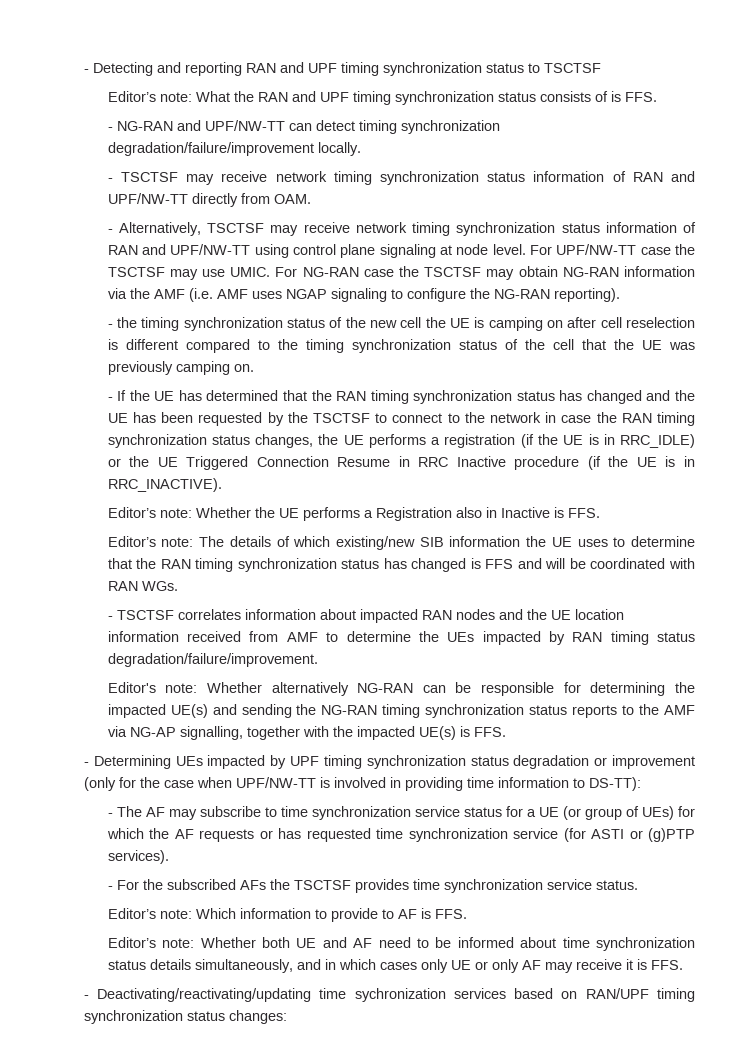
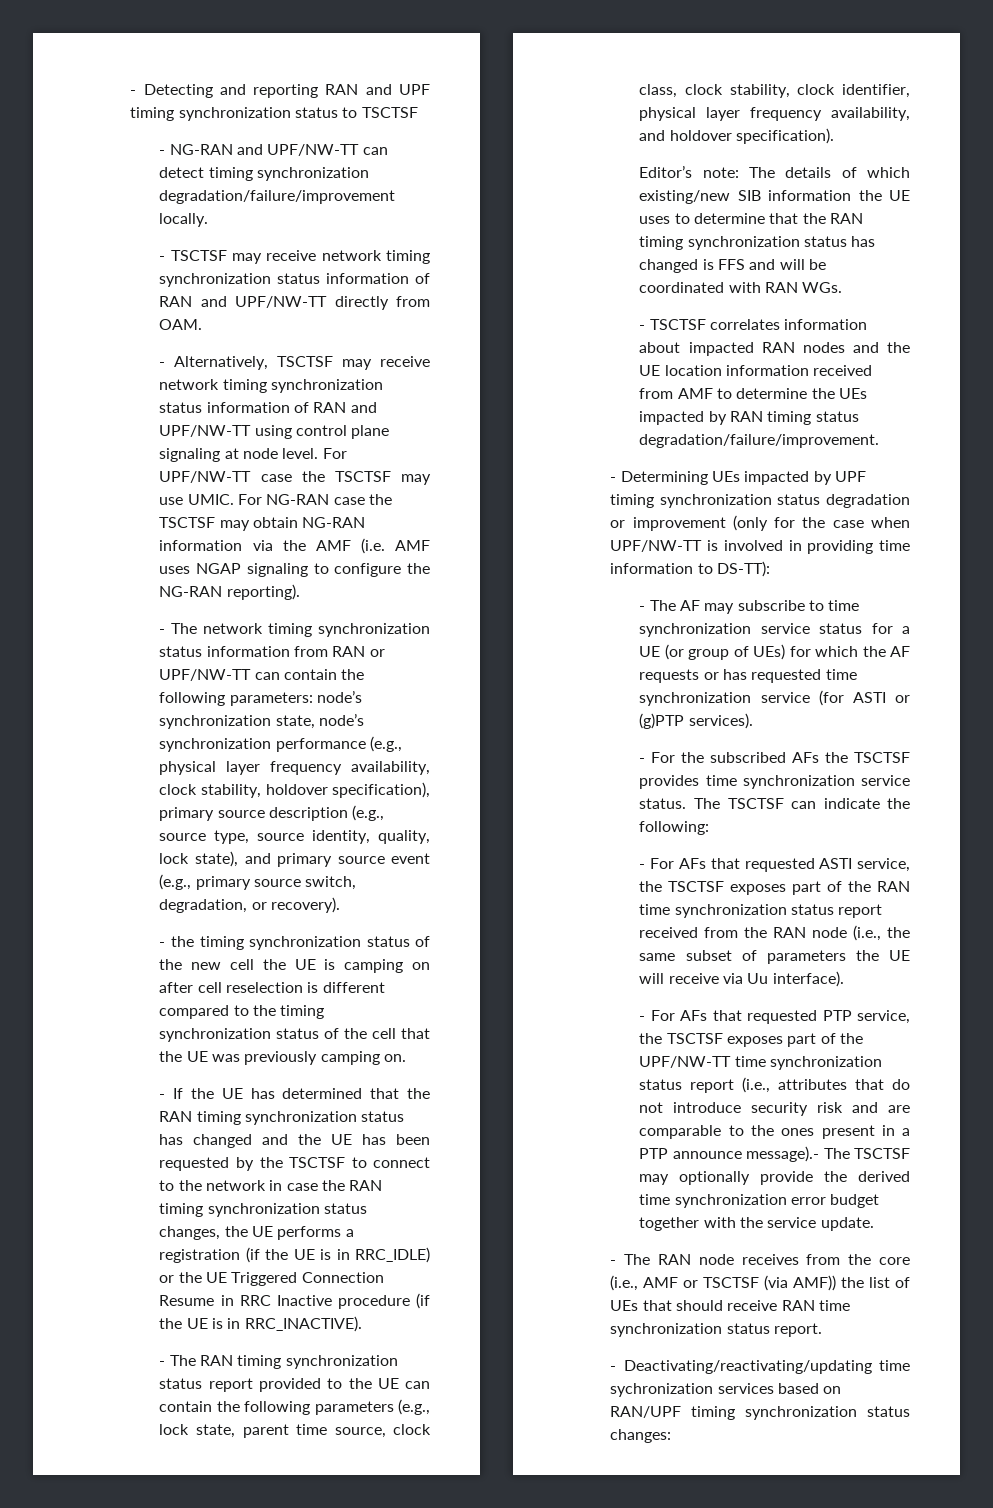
[107,91,657,105] // Editor’s note: What the RAN and UPF timing synchronization status consists of is FFS. -> (418, 112) none
(620, 295) none -> [159,623,430,637] [159,646,385,657] [159,669,365,681] [159,690,363,706] [159,713,365,729] [159,736,403,752] [159,761,430,775] [159,782,430,798] [159,805,385,821] [159,830,431,844] [159,851,430,867] [159,874,357,890] [159,897,341,913] // - The network timing synchronization status information from RAN or UPF/NW-TT can contain the following parameters: node’s synchronization state, node’s synchronization performance (e.g., physical layer frequency availability, clock stability, holdover specification), primary source description (e.g., source type, source identity, quality, lock state), and primary source event (e.g., primary source switch, degradation, or recovery).
[107,507,600,521] Editor’s note: Whether the UE performs a Registration also in Inactive is FFS. -> [159,1355,398,1369] [159,1378,430,1392] [159,1399,431,1415] [159,1424,431,1438] [639,84,910,98] [639,107,910,121] [639,128,835,144] - The RAN timing synchronization status report provided to the UE can contain the following parameters (e.g., lock state, parent time source, clock class, clock stability, clock identifier, physical layer frequency availability, and holdover specification).
[107,682,696,696] [107,704,695,718] [107,726,506,740] // Editor's note: Whether alternatively NG-RAN can be responsible for determining the impacted UE(s) and sending the NG-RAN timing synchronization status reports to the AMF via NG-AP signalling, together with the impacted UE(s) is FFS. -> (880, 441) none
[107,908,467,922] [107,937,695,951] [107,959,683,973] // Editor’s note: Which information to provide to AF is FFS. // Editor’s note: Whether both UE and AF need to be informed about time synchronization status details simultaneously, and in which cases only UE or only AF may receive it is FFS. -> [693,798,910,809] [639,821,710,835] [639,858,910,872] [639,881,910,895] [639,904,883,918] [639,925,910,941] [639,950,910,964] [639,971,844,987] [639,1010,910,1024] [639,1033,864,1047] [639,1056,883,1070] [639,1077,910,1093] [639,1102,910,1116] [639,1125,910,1139] [639,1146,910,1162] [639,1171,910,1185] [639,1194,880,1208] [639,1217,874,1231] [610,1254,910,1265] [610,1275,910,1291] [610,1300,850,1311] [610,1323,822,1337] The TSCTSF can indicate the following: // - For AFs that requested ASTI service, the TSCTSF exposes part of the RAN time synchronization status report received from the RAN node (i.e., the same subset of parameters the UE will receive via Uu interface). // - For AFs that requested PTP service, the TSCTSF exposes part of the UPF/NW-TT time synchronization status report (i.e., attributes that do not introduce security risk and are comparable to the ones present in a PTP announce message).- The TSCTSF may optionally provide the derived time synchronization error budget together with the service update. // - The RAN node receives from the core (i.e., AMF or TSCTSF (via AMF)) the list of UEs that should receive RAN time synchronization status report.

